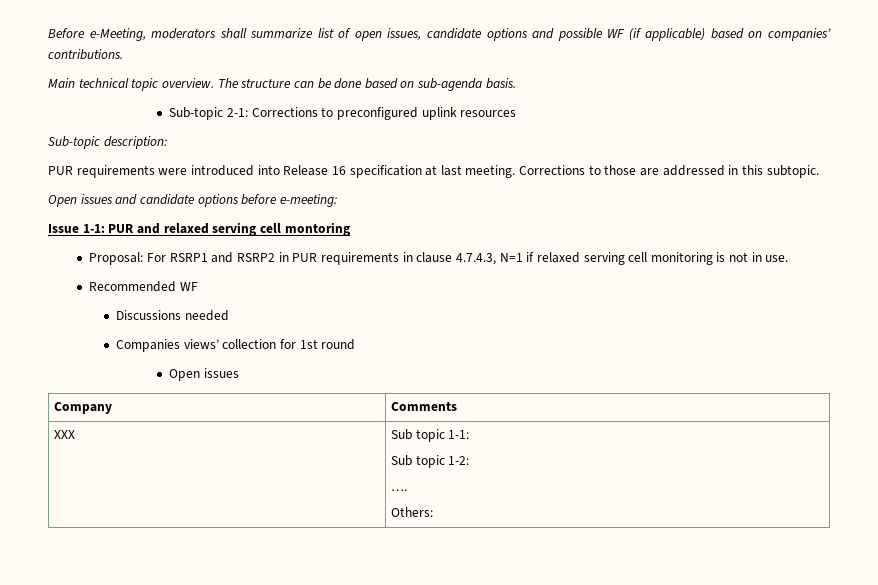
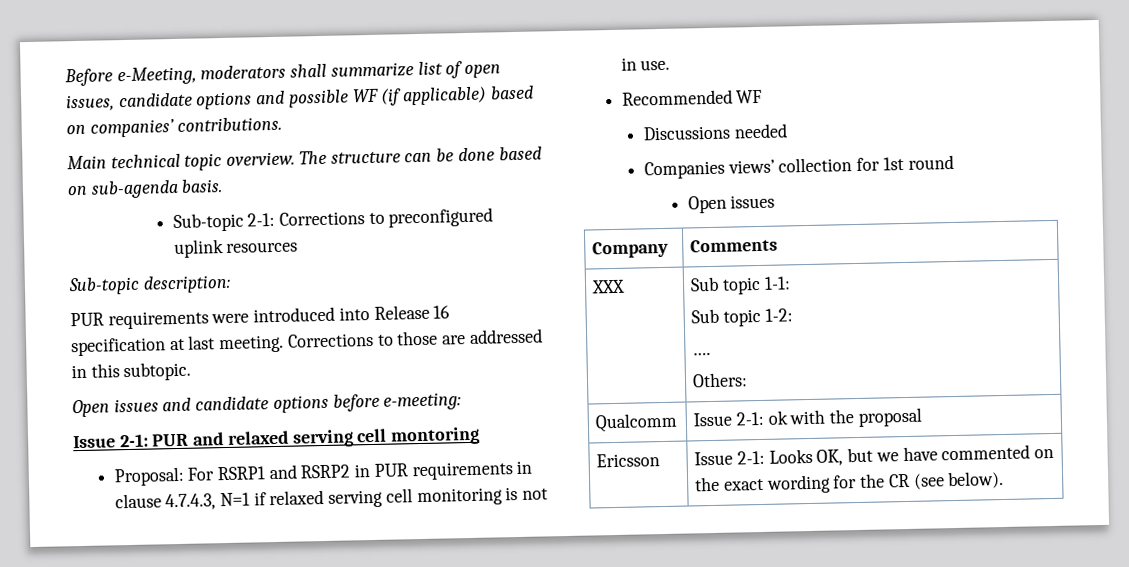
[82,224,105,233] 1-1: -> [119,433,149,448] 2-1:
(434, 512) none -> [595,412,679,433] [693,407,923,427] [596,453,661,468] [694,444,1055,466] [695,470,1005,494] // Qualcomm | Issue 2-1: ok with the proposal // Ericsson | Issue 2-1: Looks OK, but we have commented on the exact wording for the CR (see below).

